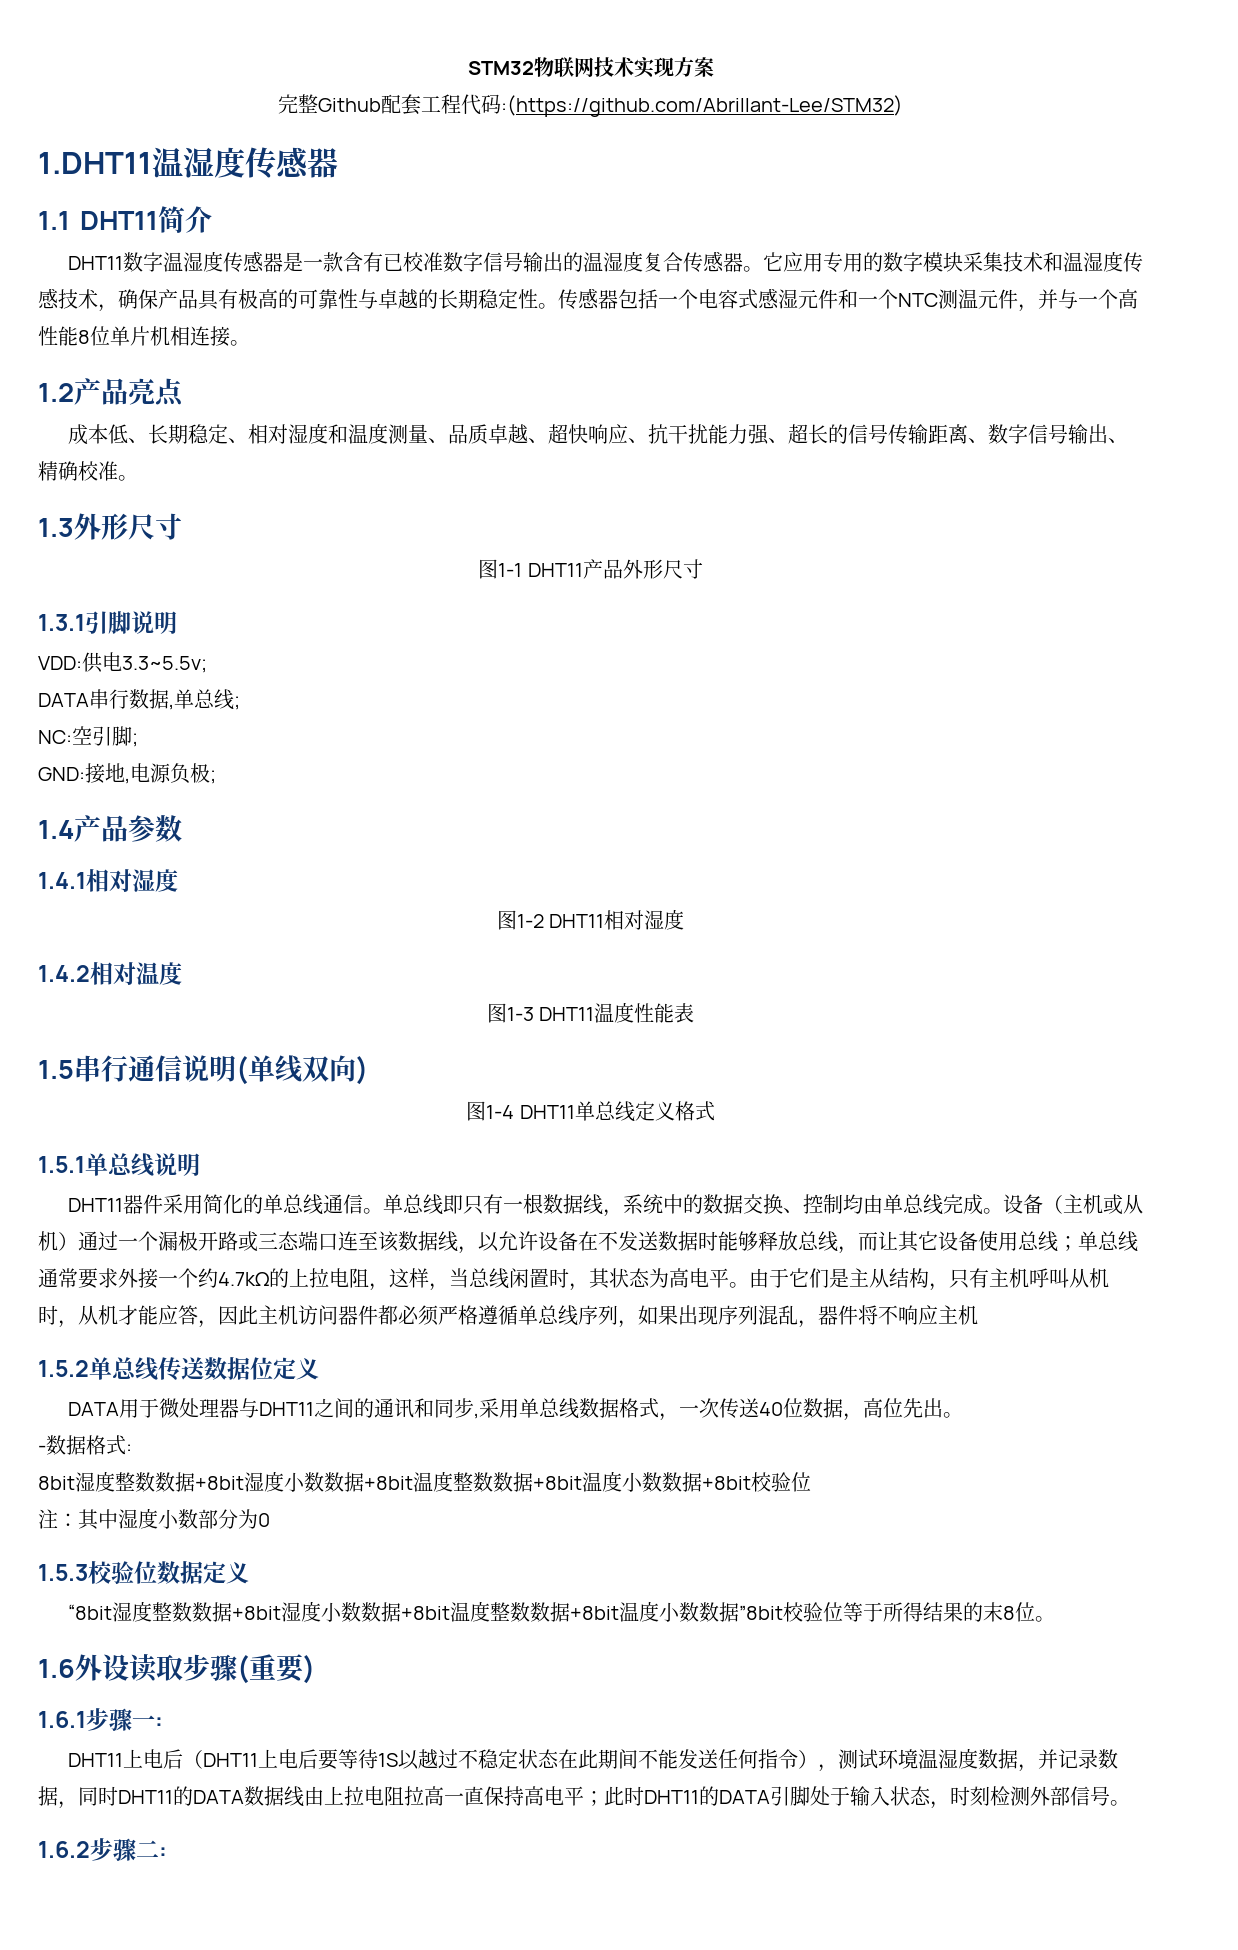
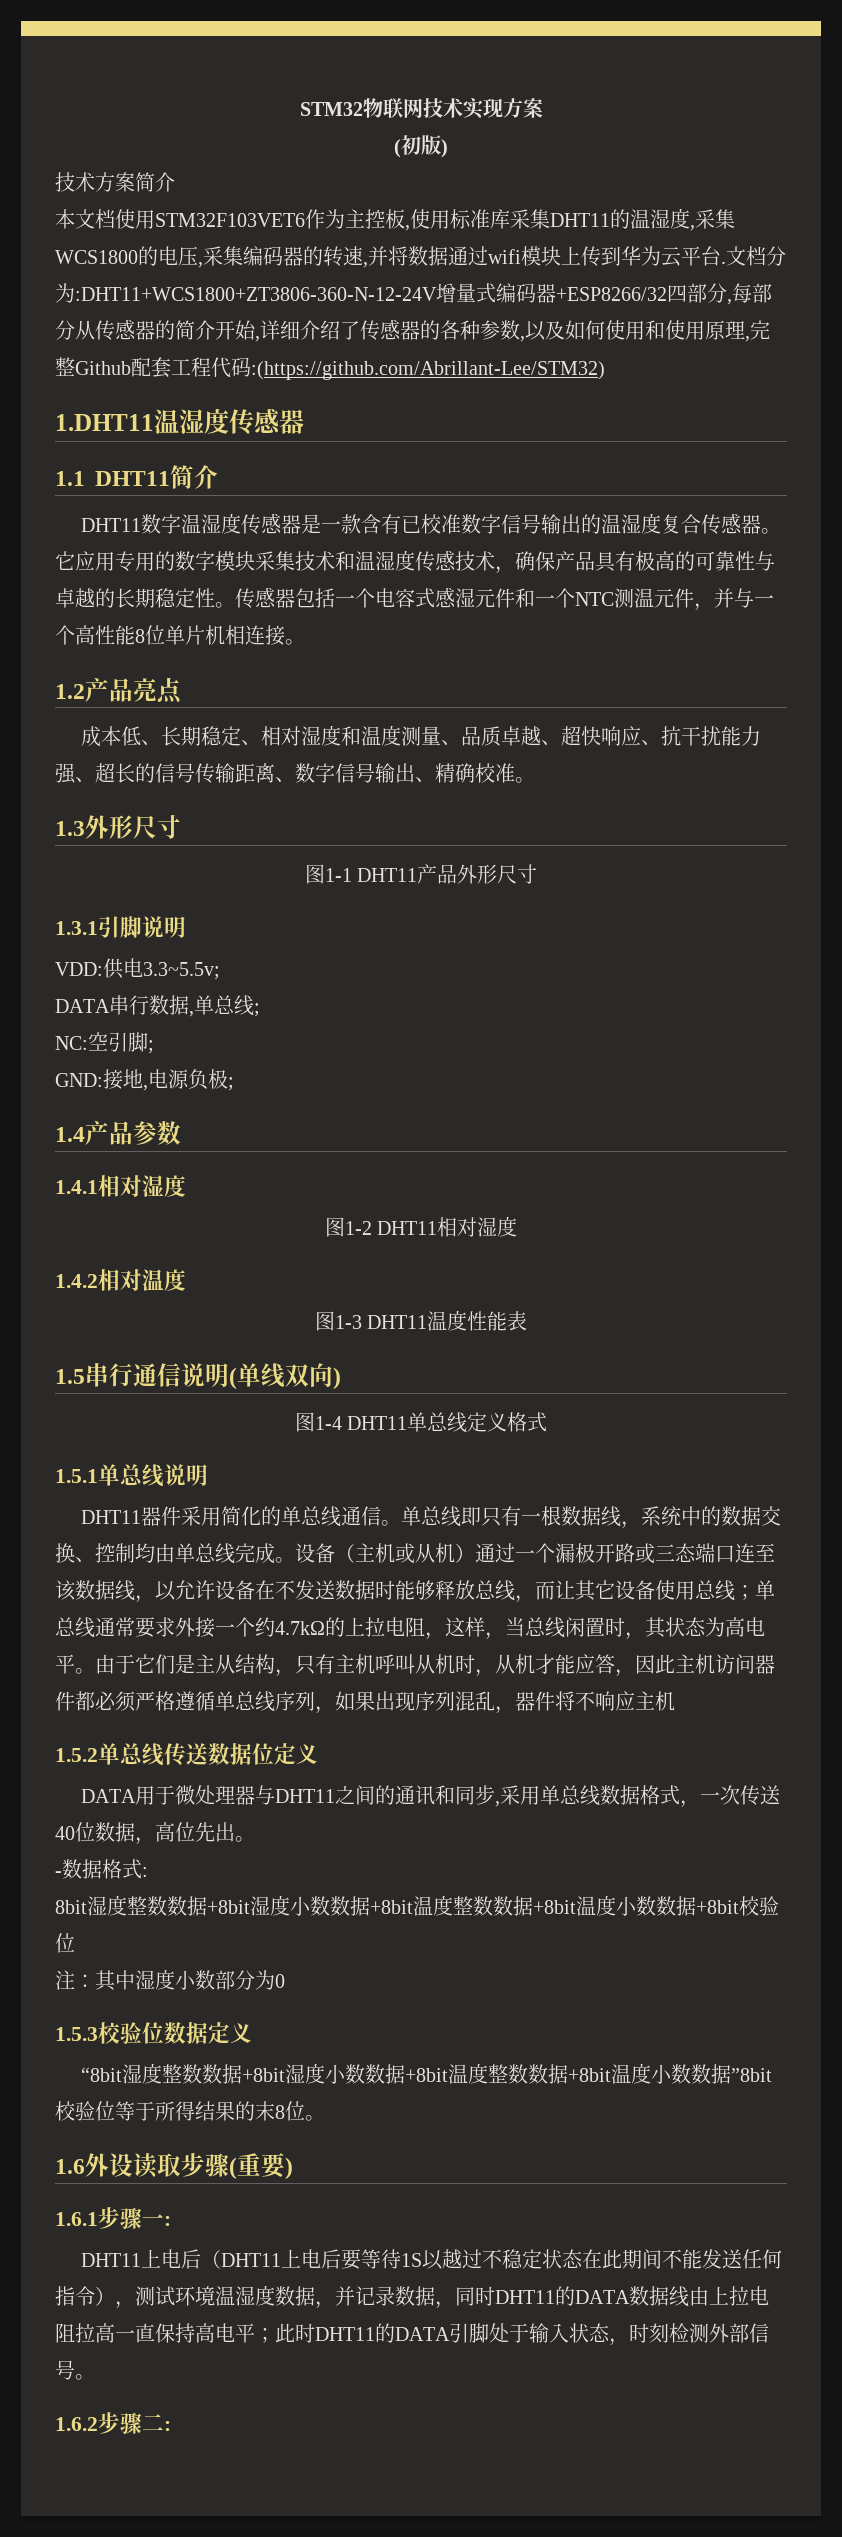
(714, 67) none -> [394,135,448,158] [55,172,175,192] [55,208,735,231] [55,246,786,268] [55,283,772,305] [55,319,750,342] (初版) // 技术方案简介 // 本文档使用STM32F103VET6作为主控板,使用标准库采集DHT11的温湿度,采集WCS1800的电压,采集编码器的转速,并将数据通过wifi模块上传到华为云平台.文档分为:DHT11+WCS1800+ZT3806-360-N-12-24V增量式编码器+ESP8266/32四部分,每部分从传感器的简介开始,详细介绍了传感器的各种参数,以及如何使用和使用原理,

